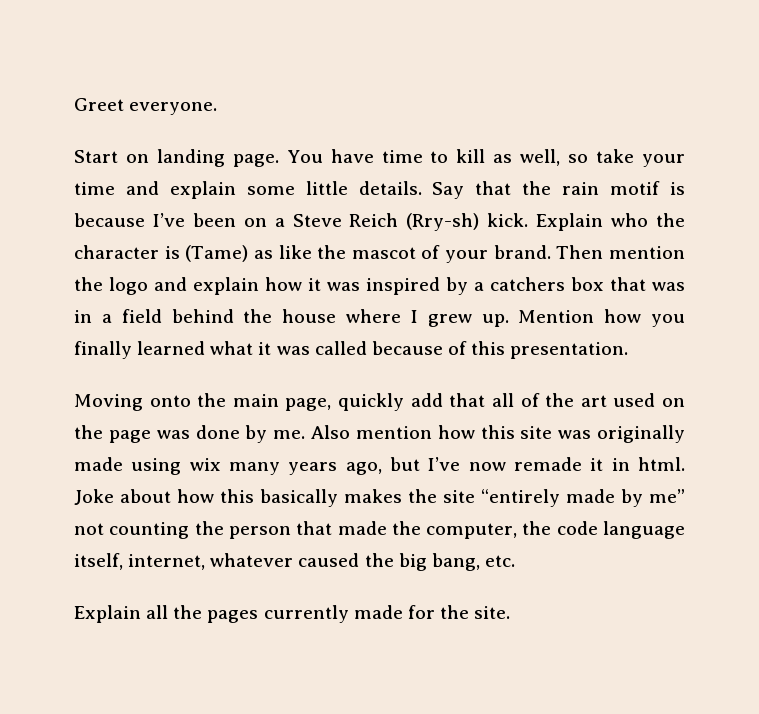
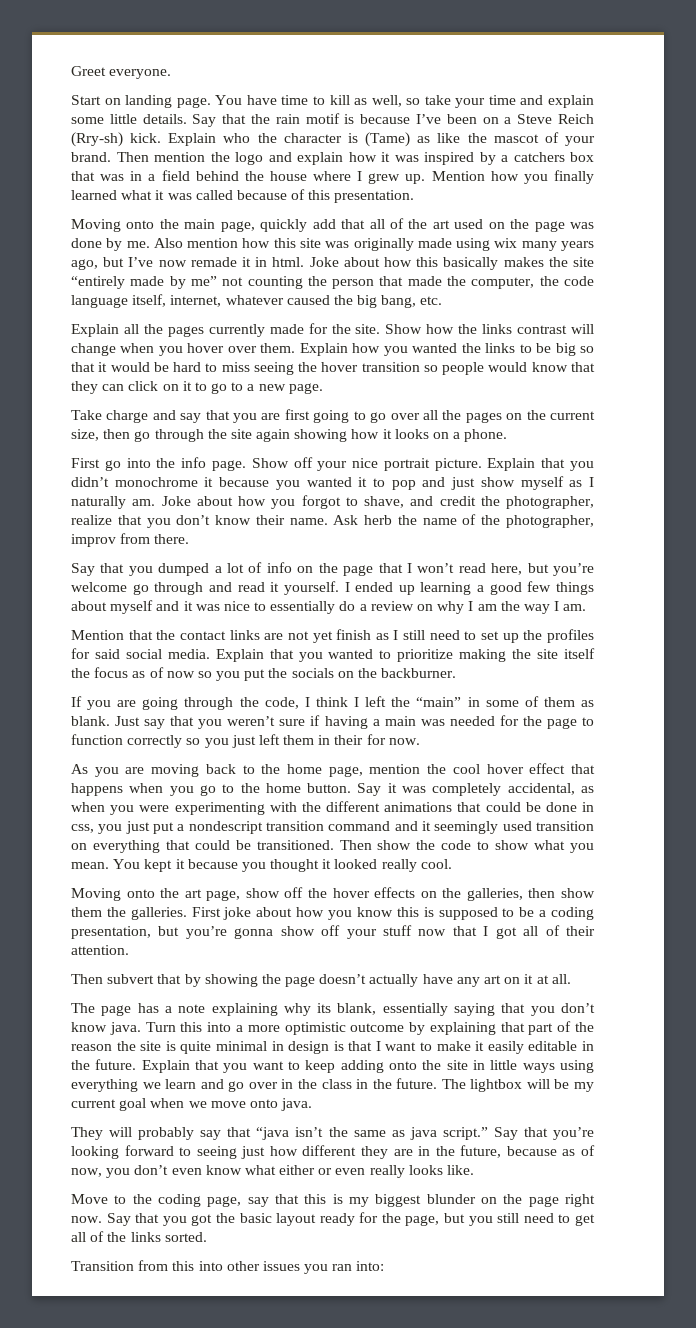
(511, 612) none -> [385,324,594,334] [71,343,594,356] [71,362,595,375] [71,381,323,394] [71,409,596,423] [71,429,508,442] [71,457,594,471] [71,476,595,490] [71,495,594,509] [71,514,594,528] [71,533,190,547] [71,562,595,576] [71,581,595,595] [71,600,587,614] [71,629,594,643] [71,648,595,662] [71,667,457,681] [71,696,594,710] [71,715,594,729] [71,734,420,748] [71,763,595,777] [71,783,594,796] [71,801,595,815] [71,821,594,834] [71,840,594,853] [71,859,452,872] [71,887,595,901] [71,907,595,920] [71,925,596,939] [71,945,129,955] [71,974,571,987] [71,1003,595,1016] [71,1021,594,1035] [71,1041,594,1054] [71,1059,594,1073] [71,1078,594,1092] [71,1098,313,1111] [71,1127,594,1140] [71,1145,595,1159] [71,1165,475,1178] [71,1194,595,1207] [71,1212,595,1226] [71,1231,207,1242] [71,1260,385,1274] Show how the links contrast will change when you hover over them. Explain how you wanted the links to be big so that it would be hard to miss seeing the hover transition so people would know that they can click on it to go to a new page. // Take charge and say that you are first going to go over all the pages on the current size, then go through the site again showing how it looks on a phone. // First go into the info page. Show off your nice portrait picture. Explain that you didn’t monochrome it because you wanted it to pop and just show myself as I naturally am. Joke about how you forgot to shave, and credit the photographer, realize that you don’t know their name. Ask herb the name of the photographer, improv from there. // Say that you dumped a lot of info on the page that I won’t read here, but you’re welcome go through and read it yourself. I ended up learning a good few things about myself and it was nice to essentially do a review on why I am the way I am. // Mention that the contact links are not yet finish as I still need to set up the profiles for said social media. Explain that you wanted to prioritize making the site itself the focus as of now so you put the socials on the backburner. // If you are going through the code, I think I left the “main” in some of them as blank. Just say that you weren’t sure if having a main was needed for the page to function correctly so you just left them in their for now. // As you are moving back to the home page, mention the cool hover effect that happens when you go to the home button. Say it was completely accidental, as when you were experimenting with the different animations that could be done in css, you just put a nondescript transition command and it seemingly used transition on everything that could be transitioned. Then show the code to show what you mean. You kept it because you thought it looked really cool. // Moving onto the art page, show off the hover effects on the galleries, then show them the galleries. First joke about how you know this is supposed to be a coding presentation, but you’re gonna show off your stuff now that I got all of their attention. // Then subvert that by showing the page doesn’t actually have any art on it at all. // The page has a note explaining why its blank, essentially saying that you don’t know java. Turn this into a more optimistic outcome by explaining that part of the reason the site is quite minimal in design is that I want to make it easily editable in the future. Explain that you want to keep adding onto the site in little ways using everything we learn and go over in the class in the future. The lightbox will be my current goal when we move onto java. // They will probably say that “java isn’t the same as java script.” Say that you’re looking forward to seeing just how different they are in the future, because as of now, you don’t even know what either or even really looks like. // Move to the coding page, say that this is my biggest blunder on the page right now. Say that you got the basic layout ready for the page, but you still need to get all of the links sorted. // Transition from this into other issues you ran into:

